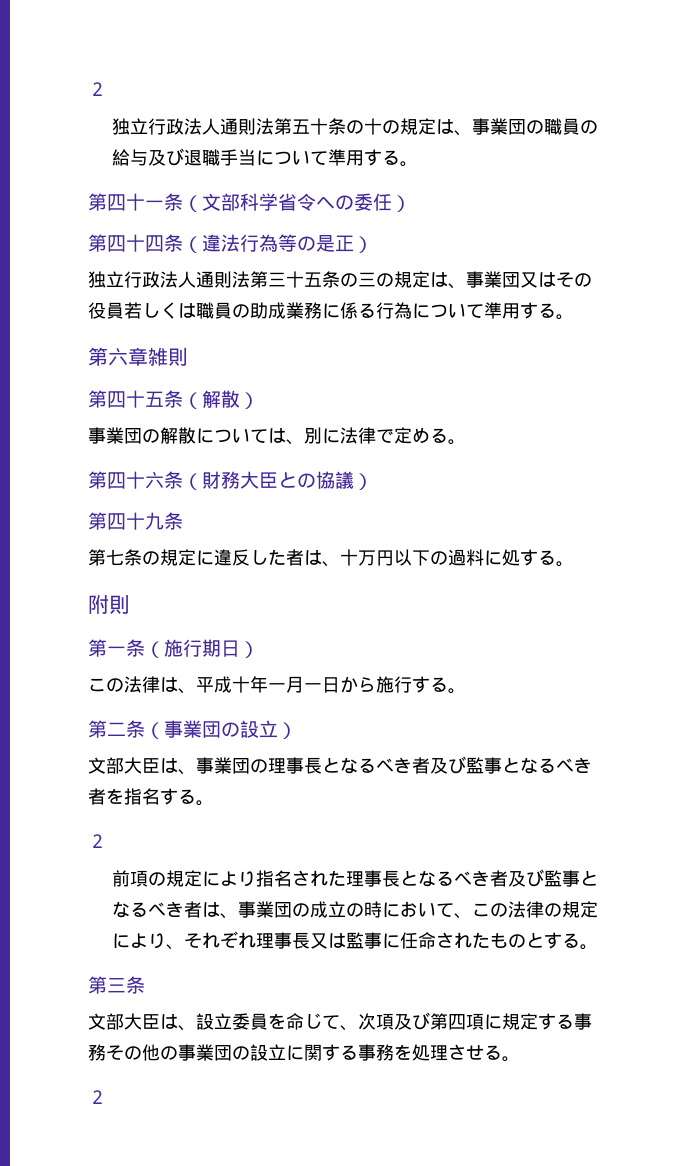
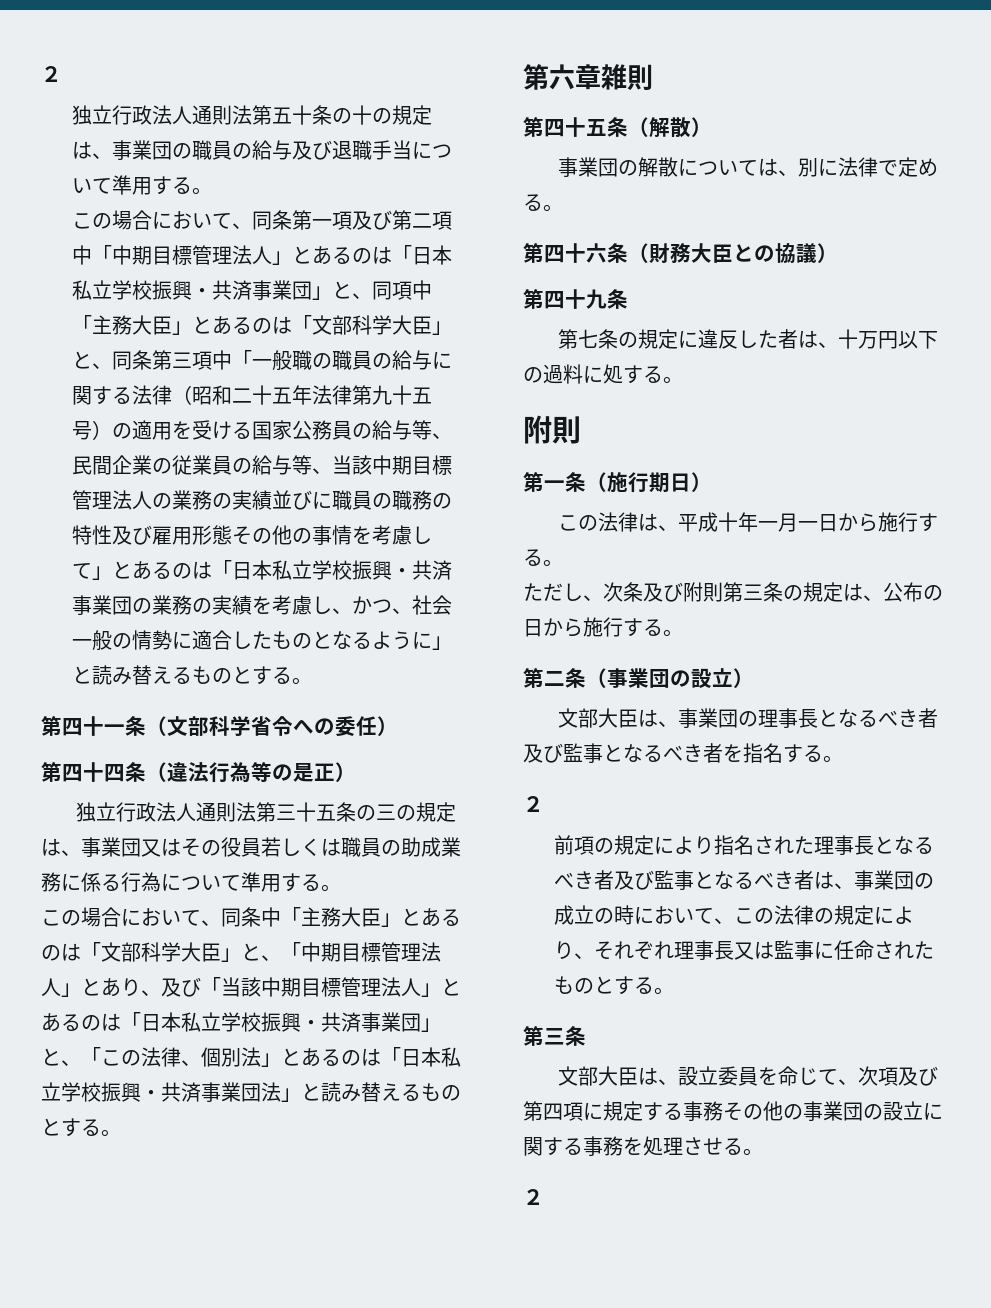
(418, 164) none -> [72,210,453,230] [72,245,453,265] [72,280,433,300] [72,315,453,335] [72,350,453,370] [72,385,433,405] [72,420,453,440] [72,455,453,475] [72,490,453,510] [72,525,433,545] [72,560,453,580] [72,595,453,615] [72,630,453,650] [72,665,313,685] // この場合において、同条第一項及び第二項中「中期目標管理法人」とあるのは「日本私立学校振興・共済事業団」と、同項中「主務大臣」とあるのは「文部科学大臣」と、同条第三項中「一般職の職員の給与に関する法律（昭和二十五年法律第九十五号）の適用を受ける国家公務員の給与等、民間企業の従業員の給与等、当該中期目標管理法人の業務の実績並びに職員の職務の特性及び雇用形態その他の事情を考慮して」とあるのは「日本私立学校振興・共済事業団の業務の実績を考慮し、かつ、社会一般の情勢に適合したものとなるように」と読み替えるものとする。
(574, 317) none -> [41,907,461,927] [41,942,441,962] [41,977,461,997] [41,1012,441,1032] [41,1047,461,1067] [41,1082,461,1102] [41,1118,121,1137] // この場合において、同条中「主務大臣」とあるのは「文部科学大臣」と、「中期目標管理法人」とあり、及び「当該中期目標管理法人」とあるのは「日本私立学校振興・共済事業団」と、「この法律、個別法」とあるのは「日本私立学校振興・共済事業団法」と読み替えるものとする。
(466, 691) none -> [523,582,943,602] [523,617,683,637] // ただし、次条及び附則第三条の規定は、公布の日から施行する。

